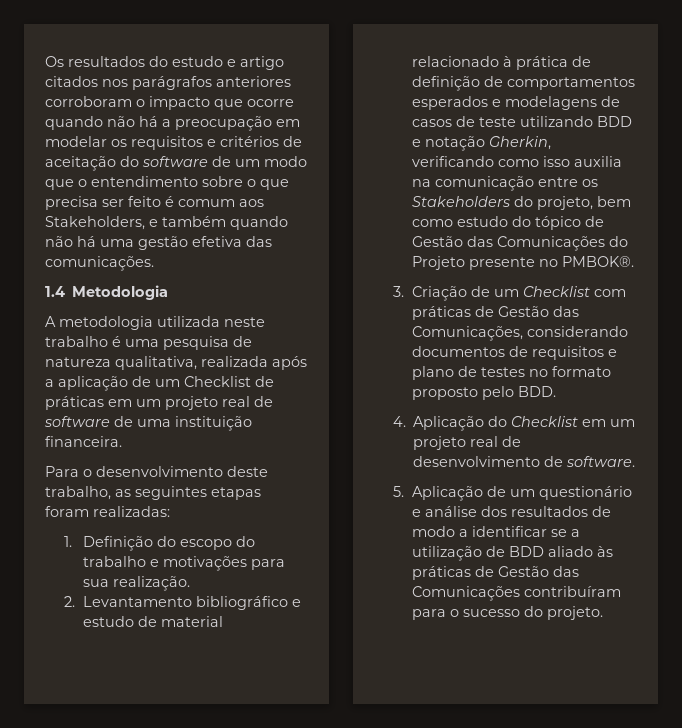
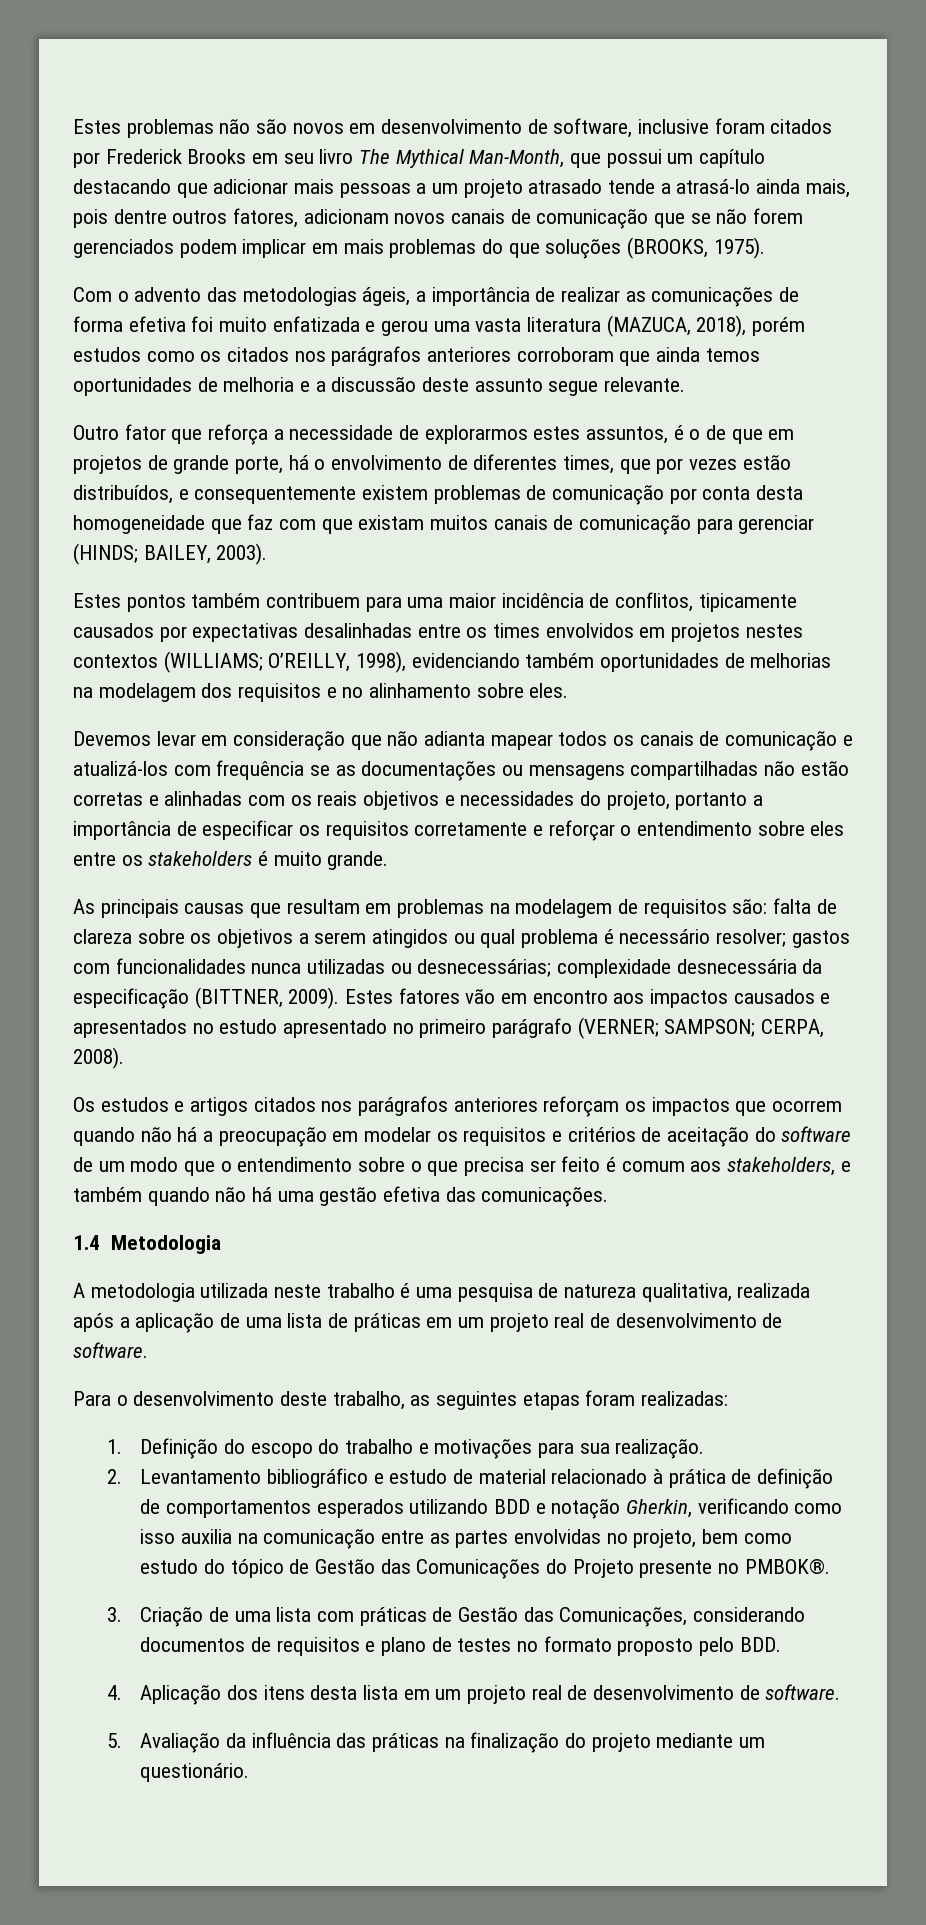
[45,56,284,70] Os resultados do estudo e artigo -> [73,118,833,138] [73,149,766,168] [73,179,850,198] [73,208,804,229] [73,237,765,259] [73,287,800,307] [73,315,806,337] [73,347,222,362] Estes problemas não são novos em desenvolvimento de software, inclusive foram citados por Frederick Brooks em seu livro The Mythical Man-Month, que possui um capítulo destacando que adicionar mais pessoas a um projeto atrasado tende a atrasá-lo ainda mais, pois dentre outros fatores, adicionam novos canais de comunicação que se não forem gerenciados podem implicar em mais problemas do que soluções (BROOKS, 1975). // Com o advento das metodologias ágeis, a importância de realizar as comunicações de forma efetiva foi muito enfatizada e gerou uma vasta literatura (MAZUCA, 2018), porém estudos como os
[136,96,294,110] o impacto que ocorre -> [619,347,760,366] [73,377,686,396] [73,424,795,445] [73,454,791,474] [73,485,804,505] [73,514,815,535] [73,543,268,565] [73,592,797,612] [73,623,803,642] [73,651,832,673] [73,683,569,702] [73,731,853,751] [73,760,849,781] [73,791,764,810] [73,820,845,841] [73,851,389,870] [73,898,837,918] [73,929,850,948] [73,958,823,978] [73,987,831,1009] [73,1017,825,1039] [73,1047,124,1069] [73,1096,843,1117] que ainda temos oportunidades de melhoria e a discussão deste assunto segue relevante. // Outro fator que reforça a necessidade de explorarmos estes assuntos, é o de que em projetos de grande porte, há o envolvimento de diferentes times, que por vezes estão distribuídos, e consequentemente existem problemas de comunicação por conta desta homogeneidade que faz com que existam muitos canais de comunicação para gerenciar (HINDS; BAILEY, 2003). // Estes pontos também contribuem para uma maior incidência de conflitos, tipicamente causados por expectativas desalinhadas entre os times envolvidos em projetos nestes contextos (WILLIAMS; O’REILLY, 1998), evidenciando também oportunidades de melhorias na modelagem dos requisitos e no alinhamento sobre eles. // Devemos levar em consideração que não adianta mapear todos os canais de comunicação e atualizá-los com frequência se as documentações ou mensagens compartilhadas não estão corretas e alinhadas com os reais objetivos e necessidades do projeto, portanto a importância de especificar os requisitos corretamente e reforçar o entendimento sobre eles entre os stakeholders é muito grande. // As principais causas que resultam em problemas na modelagem de requisitos são: falta de clareza sobre os objetivos a serem atingidos ou qual problema é necessário resolver; gastos com funcionalidades nunca utilizadas ou desnecessárias; complexidade desnecessária da especificação (BITTNER, 2009). Estes fatores vão em encontro aos impactos causados e apresentados no estudo apresentado no primeiro parágrafo (VERNER; SAMPSON; CERPA, 2008). // Os estudos e artigos citados nos parágrafos anteriores reforçam os impactos que ocorrem
[45,216,145,230] Stakeholders, -> [727,1157,836,1176] stakeholders,
[155,376,251,387] um Checklist -> [245,1313,323,1328] uma lista
[44,416,252,431] [45,436,122,447] software de uma instituição financeira. -> [615,1313,783,1328] [73,1342,148,1358] desenvolvimento de software.
[492,96,621,110] [412,116,517,127] e modelagens de casos de teste -> (404, 1508) none
[582,179,599,187] [412,196,534,207] os Stakeholders do -> [429,1529,628,1548] as partes envolvidas no
[494,286,591,297] um Checklist -> [234,1607,312,1622] uma lista
[488,416,579,427] do Checklist -> [227,1685,399,1700] dos itens desta lista
[412,486,633,501] [412,506,612,517] [412,526,581,537] [412,546,614,561] [412,566,580,580] [412,586,622,601] [412,606,604,620] Aplicação de um questionário e análise dos resultados de modo a identificar se a utilização de BDD aliado às práticas de Gestão das Comunicações contribuíram para o sucesso do projeto. -> [140,1732,766,1753] [140,1763,250,1782] Avaliação da influência das práticas na finalização do projeto mediante um questionário.

